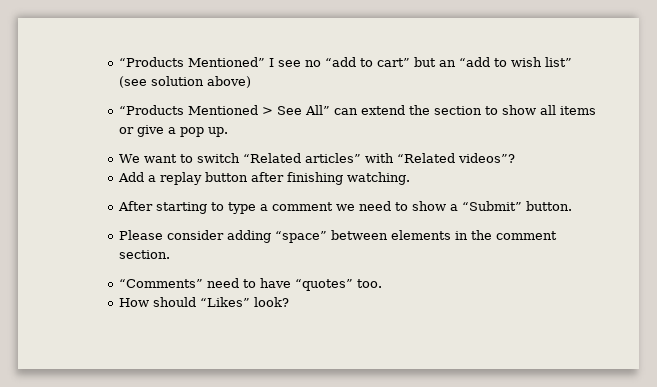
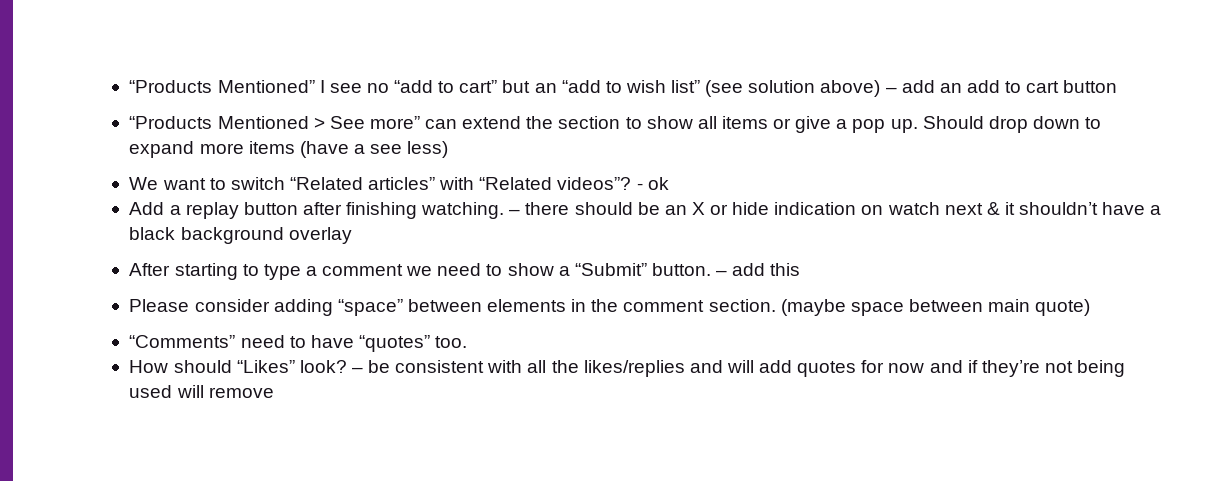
(252, 82) none -> [885,80,1118,93] – add an add to cart button
[305,105,331,115] All” -> [369,116,420,129] more”
(229, 132) none -> [922,116,1102,133] [129,141,449,158] Should drop down to expand more items (have a see less)
(516, 158) none -> [636,177,669,190] - ok
(411, 178) none -> [509,202,1162,215] [129,227,352,244] – there should be an X or hide indication on watch next & it shouldn’t have a black background overlay
(573, 206) none -> [716,263,801,276] – add this
(171, 254) none -> [780,299,1091,316] (maybe space between main quote)
(290, 302) none -> [351,360,1126,377] [129,385,274,398] – be consistent with all the likes/replies and will add quotes for now and if they’re not being used will remove

